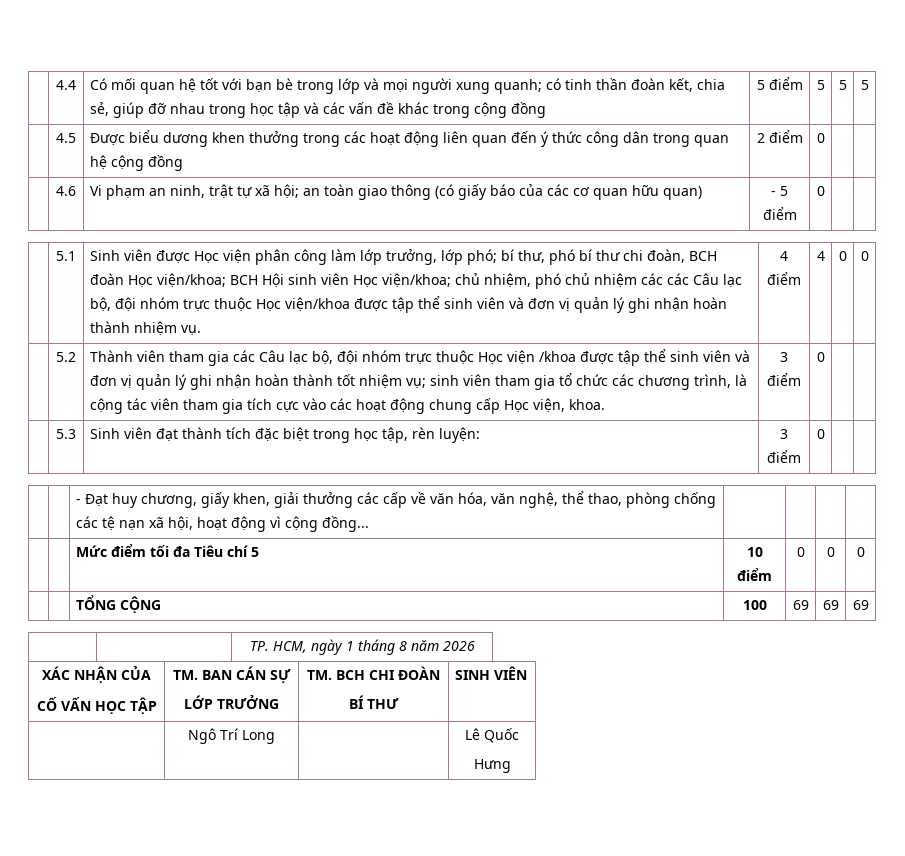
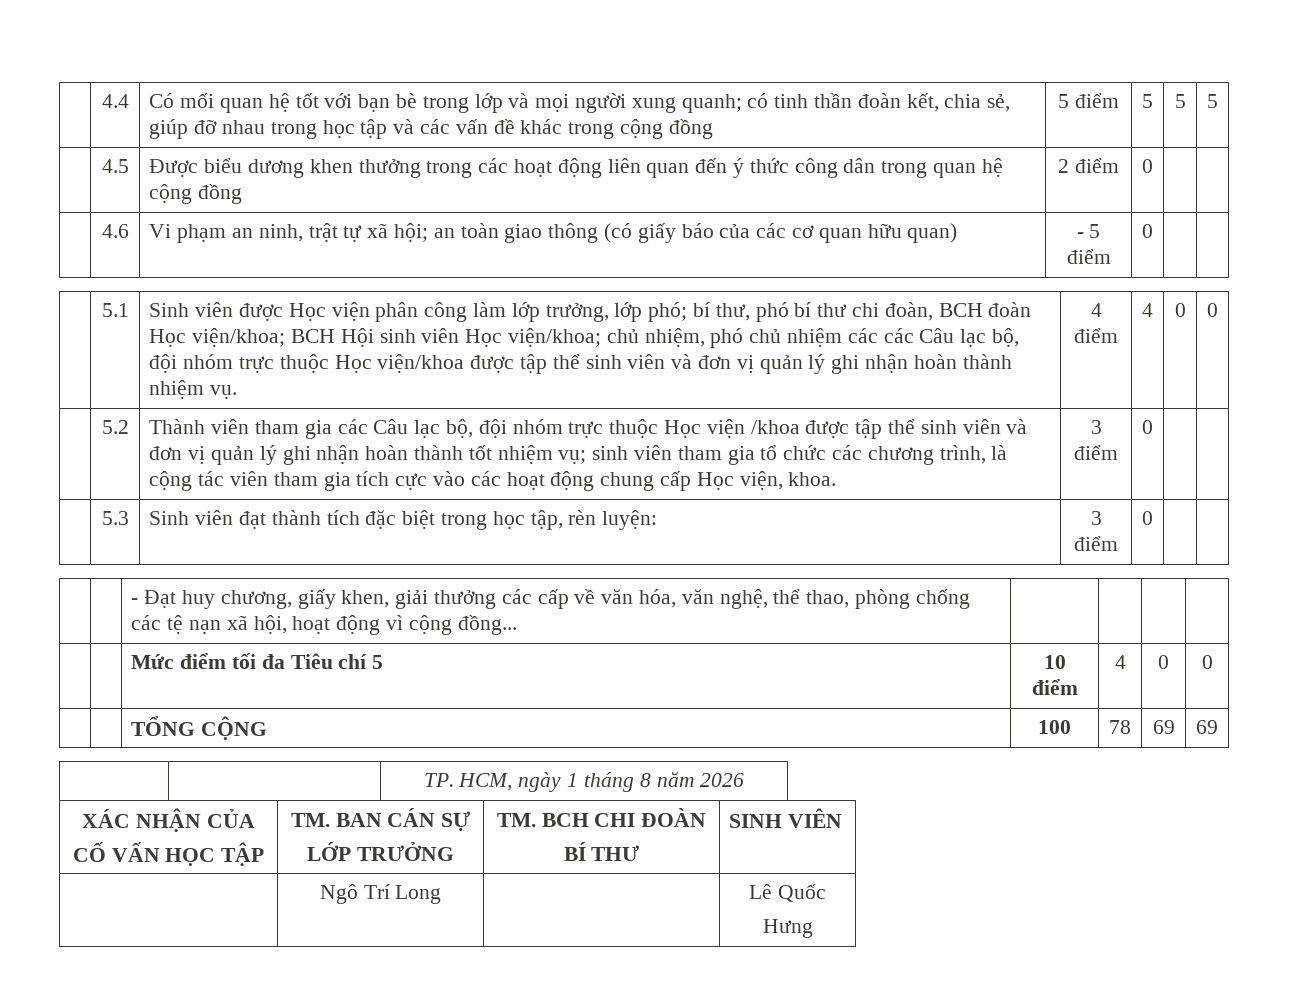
[796,547,805,557] 0 -> [1114,655,1126,669] 4
[792,600,809,610] 69 -> [1109,720,1131,734] 78

